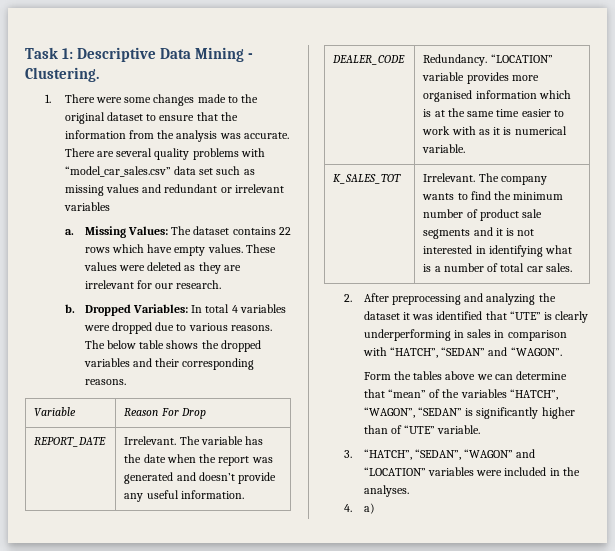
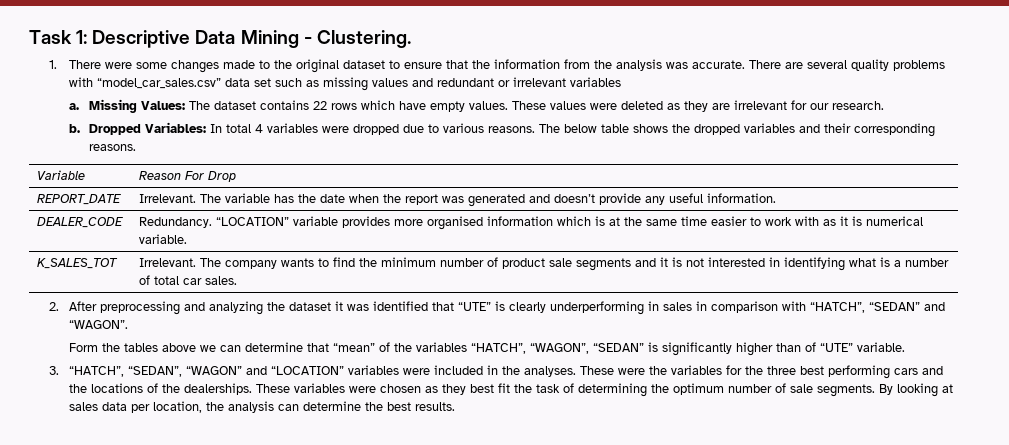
[343,503,375,514] // 4. a) -> [580,365,944,379] [69,383,954,397] [69,401,456,413] These were the variables for the three best performing cars and the locations of the dealerships. These variables were chosen as they best fit the task of determining the optimum number of sale segments. By looking at sales data per location, the analysis can determine the best results.

